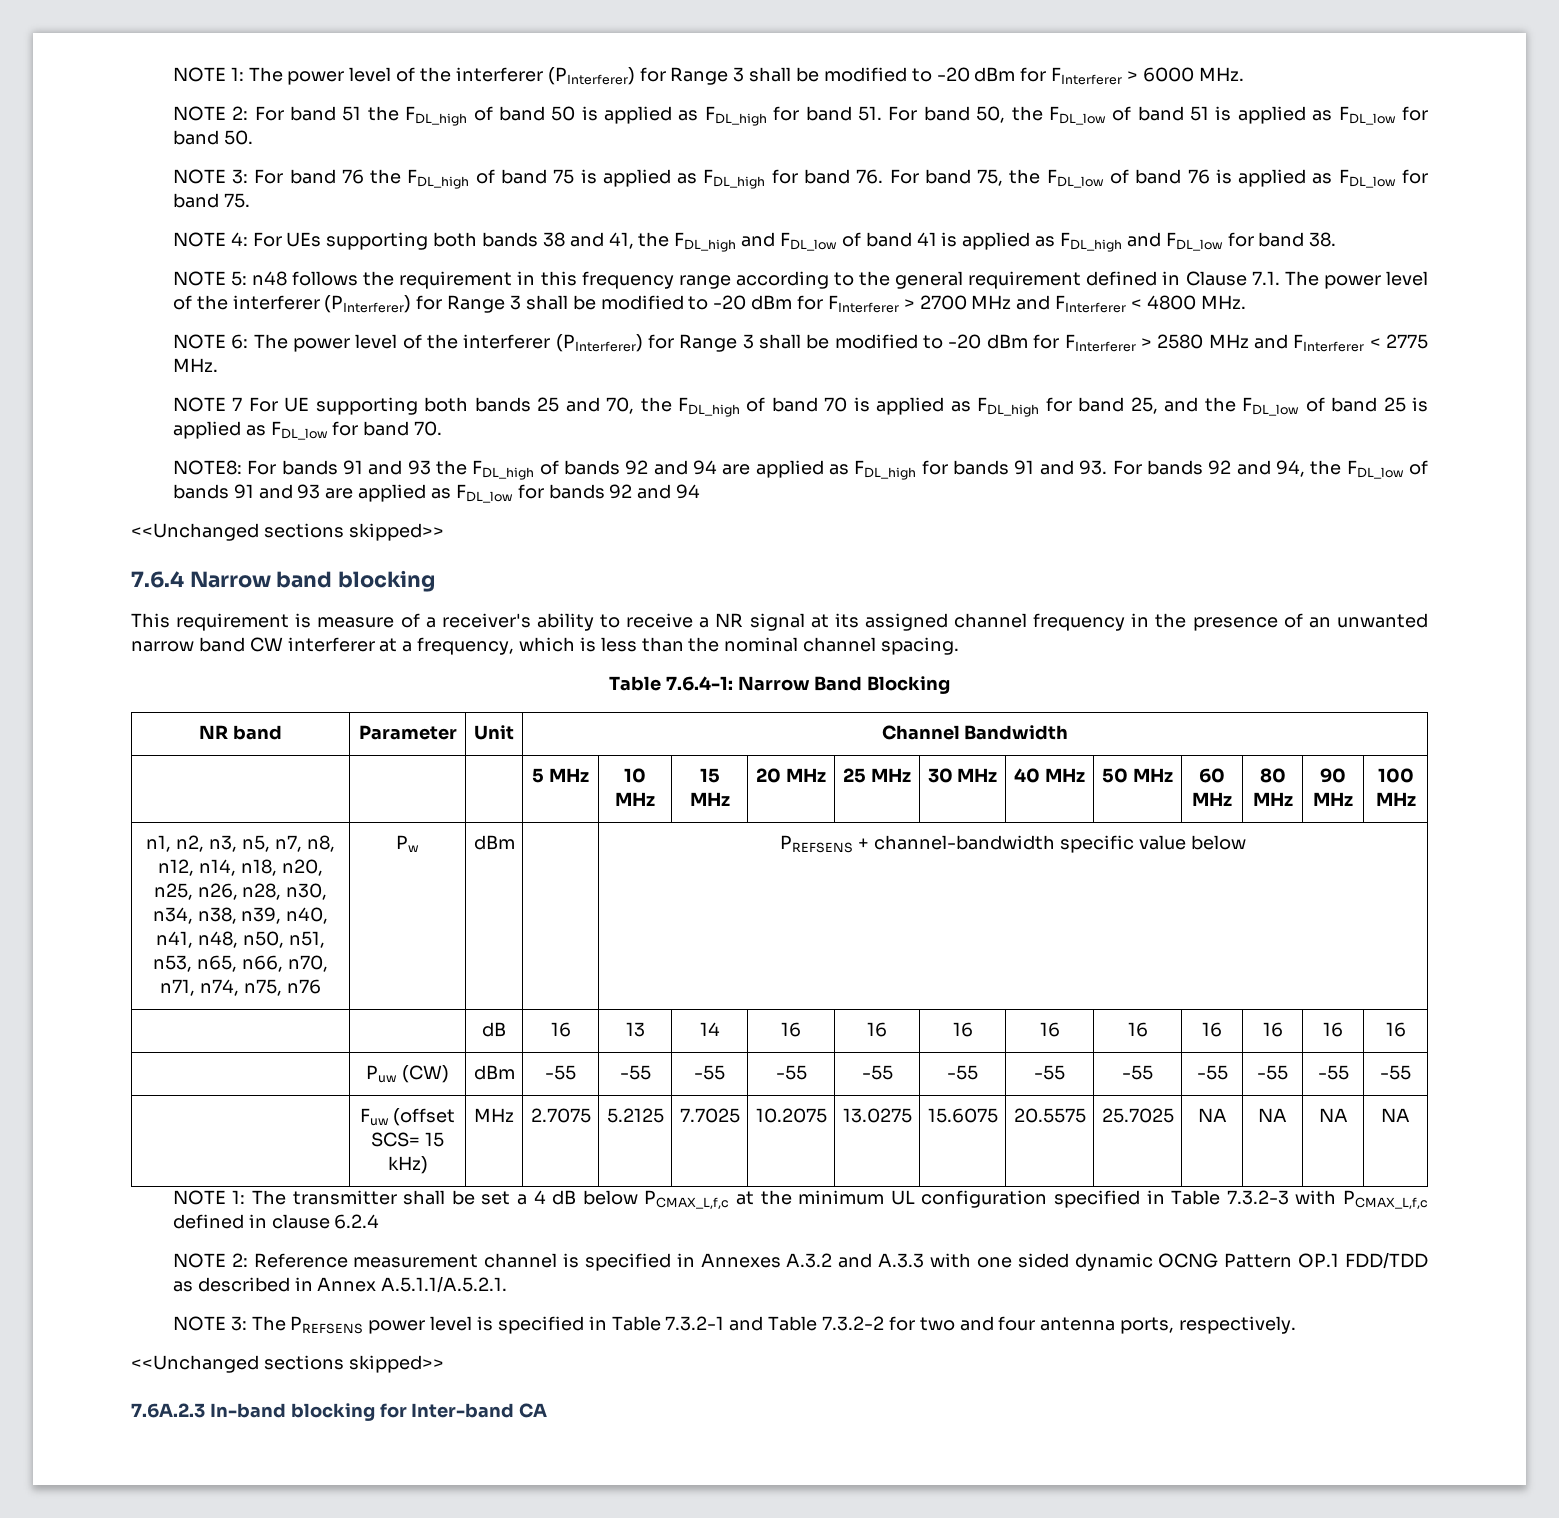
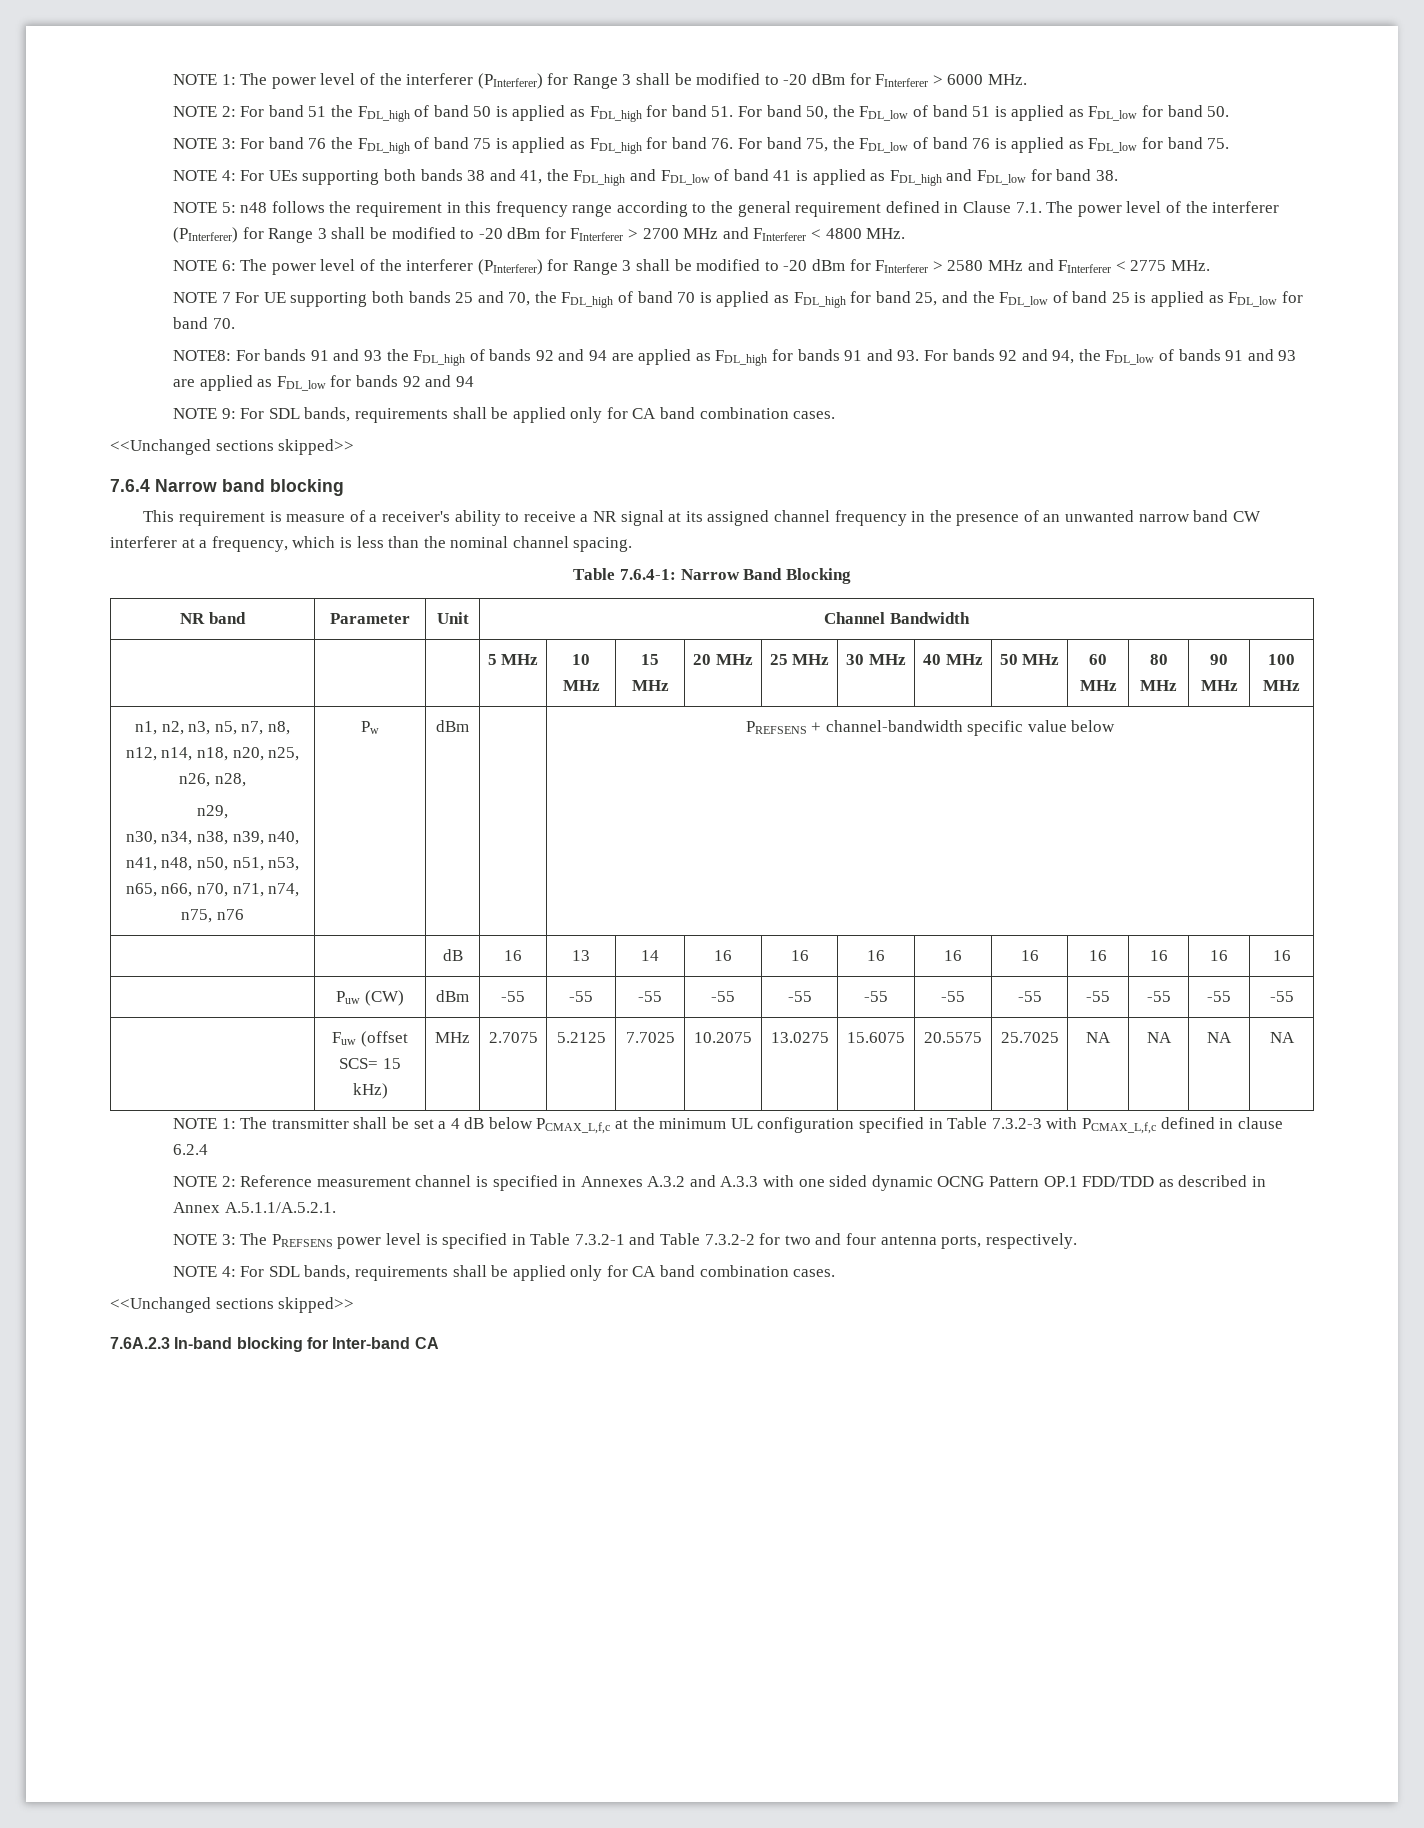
(701, 491) none -> [172,407,836,423] // NOTE 9: For SDL bands, requirements shall be applied only for CA band combination cases.
(282, 891) none -> [197,805,228,819] // n29, //
(1296, 1325) none -> [172,1265,836,1281] // NOTE 4: For SDL bands, requirements shall be applied only for CA band combination cases.

